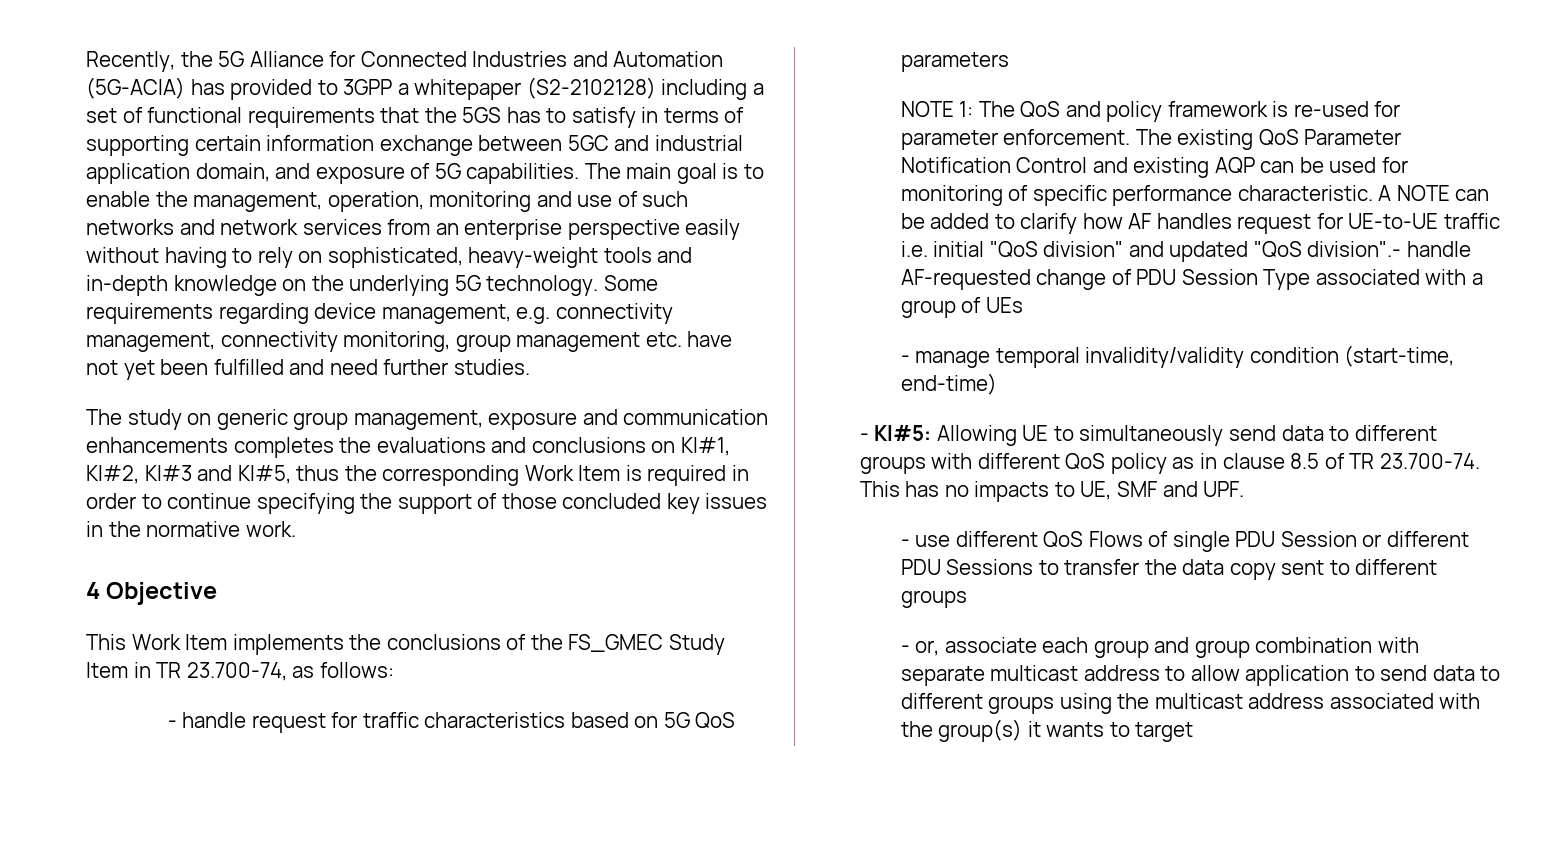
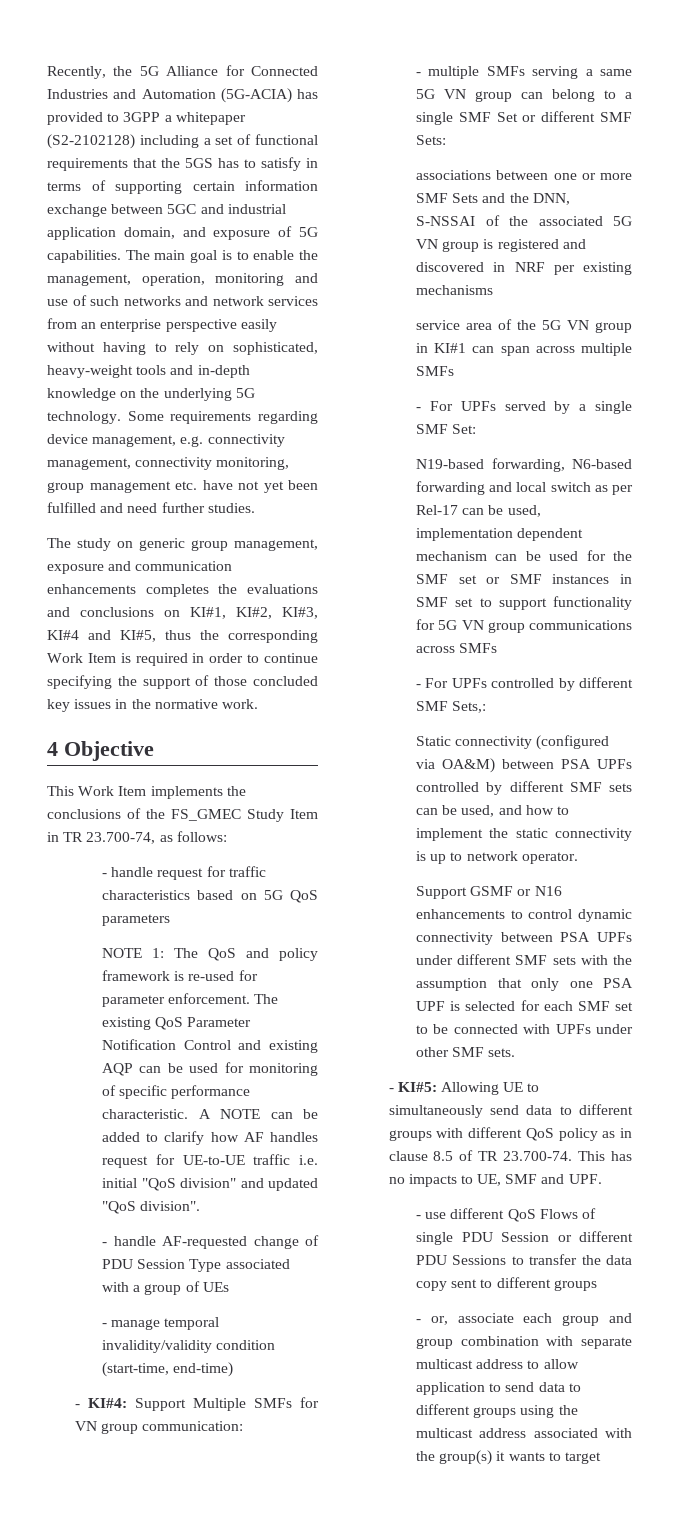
[144,465,192,481] KI#3 -> [282,607,318,619] [47,630,79,640] KI#3, KI#4
[1307,241,1402,257] division".- -> [140,1201,201,1211] [102,1242,108,1246] division". // -
(997, 384) none -> [74,1397,319,1411] [74,1421,243,1434] [416,66,632,79] [416,89,632,102] [416,111,632,125] [416,135,447,145] [416,170,632,180] [416,193,570,205] [416,215,632,226] [416,239,586,252] [416,262,632,275] [416,285,494,295] [416,319,632,333] [416,343,632,356] [416,366,455,376] [416,401,632,414] [416,424,477,434] [416,458,632,472] [416,481,633,495] [416,505,541,517] [416,528,584,541] [416,550,632,561] [416,574,632,584] [416,596,632,610] [416,619,632,633] [416,643,498,653] [416,677,633,691] [416,701,487,713] [416,735,610,750] [416,758,632,773] [416,781,632,795] [416,805,569,817] [416,828,632,841] [416,851,578,864] [416,886,562,899] [416,909,632,922] [416,932,632,945] [416,954,632,965] [416,978,633,991] [416,1000,633,1011] [416,1024,633,1034] [416,1047,516,1057] // - KI#4: Support Multiple SMFs for VN group communication: // - multiple SMFs serving a same 5G VN group can belong to a single SMF Set or different SMF Sets: // associations between one or more SMF Sets and the DNN, S-NSSAI of the associated 5G VN group is registered and discovered in NRF per existing mechanisms // service area of the 5G VN group in KI#1 can span across multiple SMFs // - For UPFs served by a single SMF Set: // N19-based forwarding, N6-based forwarding and local switch as per Rel-17 can be used, implementation dependent mechanism can be used for the SMF set or SMF instances in SMF set to support functionality for 5G VN group communications across SMFs // - For UPFs controlled by different SMF Sets,: // Static connectivity (configured via OA&M) between PSA UPFs controlled by different SMF sets can be used, and how to implement the static connectivity is up to network operator. // Support GSMF or N16 enhancements to control dynamic connectivity between PSA UPFs under different SMF sets with the assumption that only one PSA UPF is selected for each SMF set to be connected with UPFs under other SMF sets.

